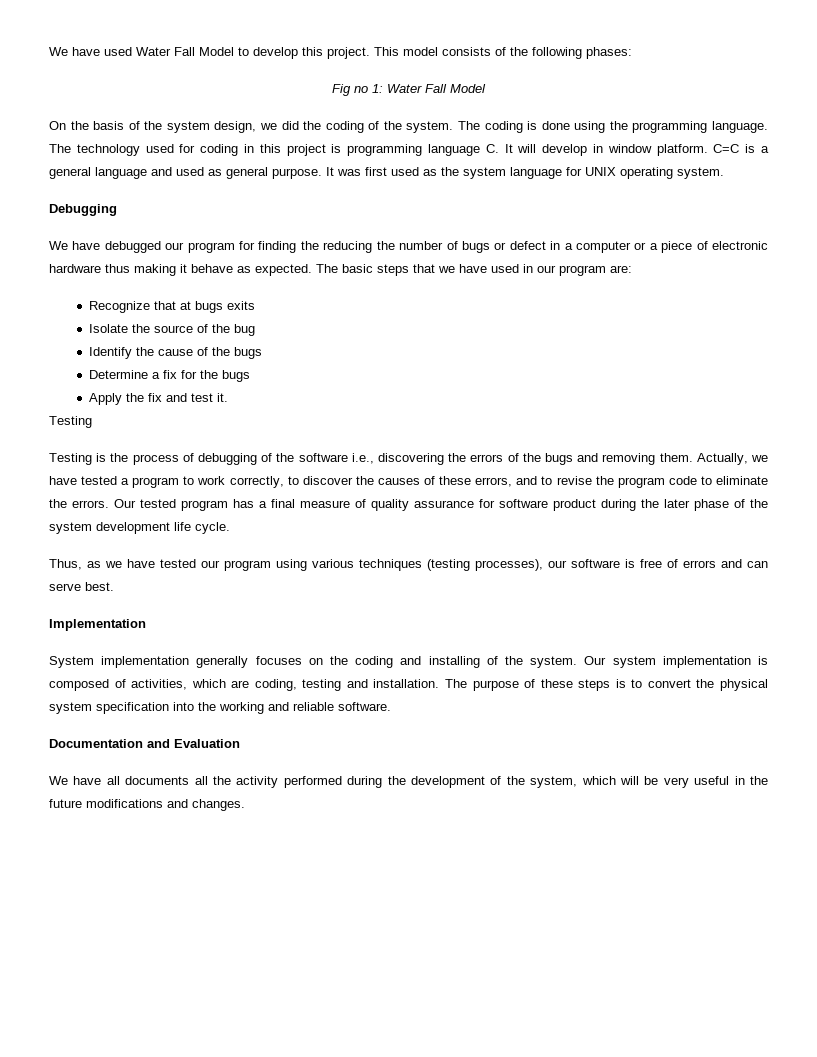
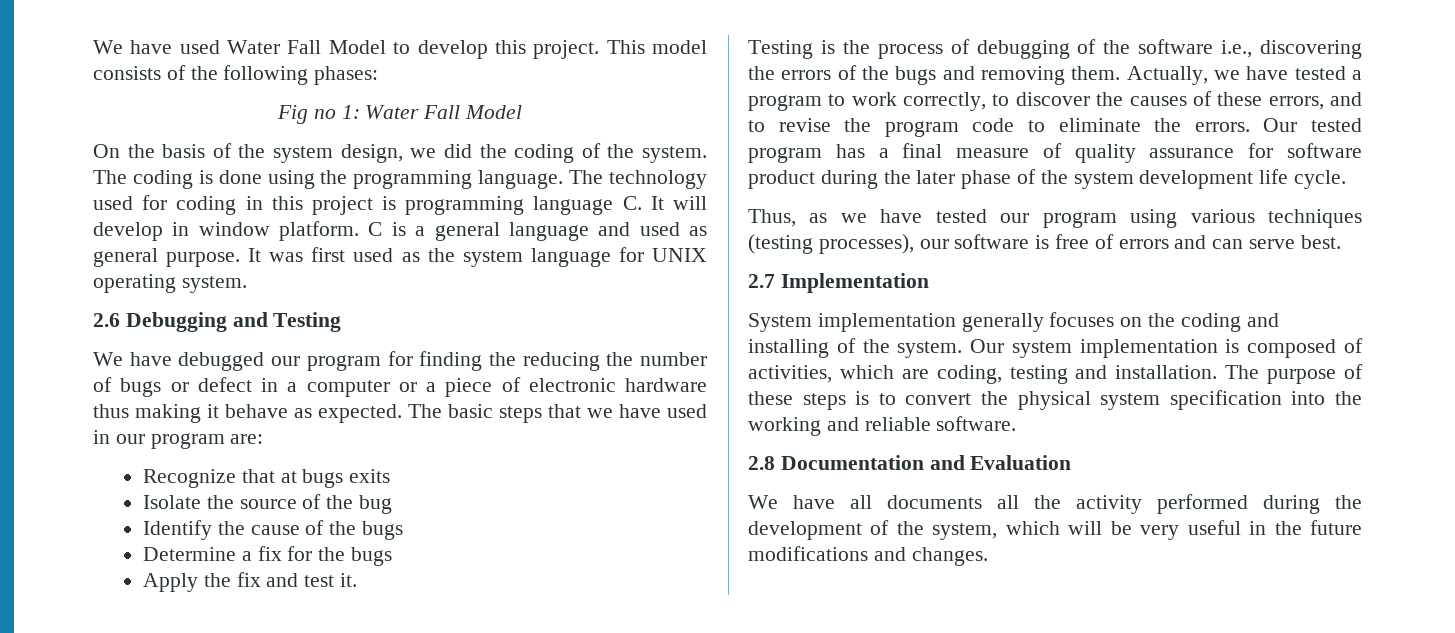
[713,144,740,153] C=C -> [368,222,383,236] C
(724, 173) none -> [93,313,120,327] 2.6
(117, 210) none -> [232,312,342,332] and Testing
[49,453,92,465] // Testing -> (813, 49) none
(114, 586) none -> [748,274,775,288] 2.7
(391, 706) none -> [748,456,775,470] 2.8

